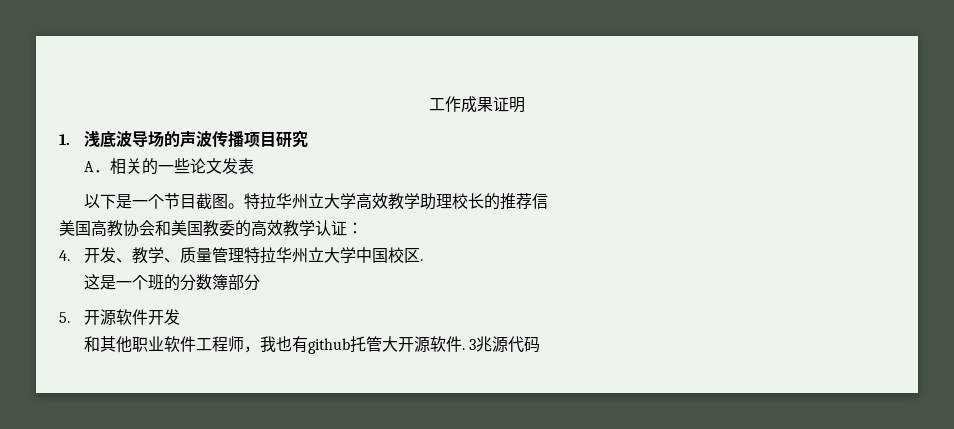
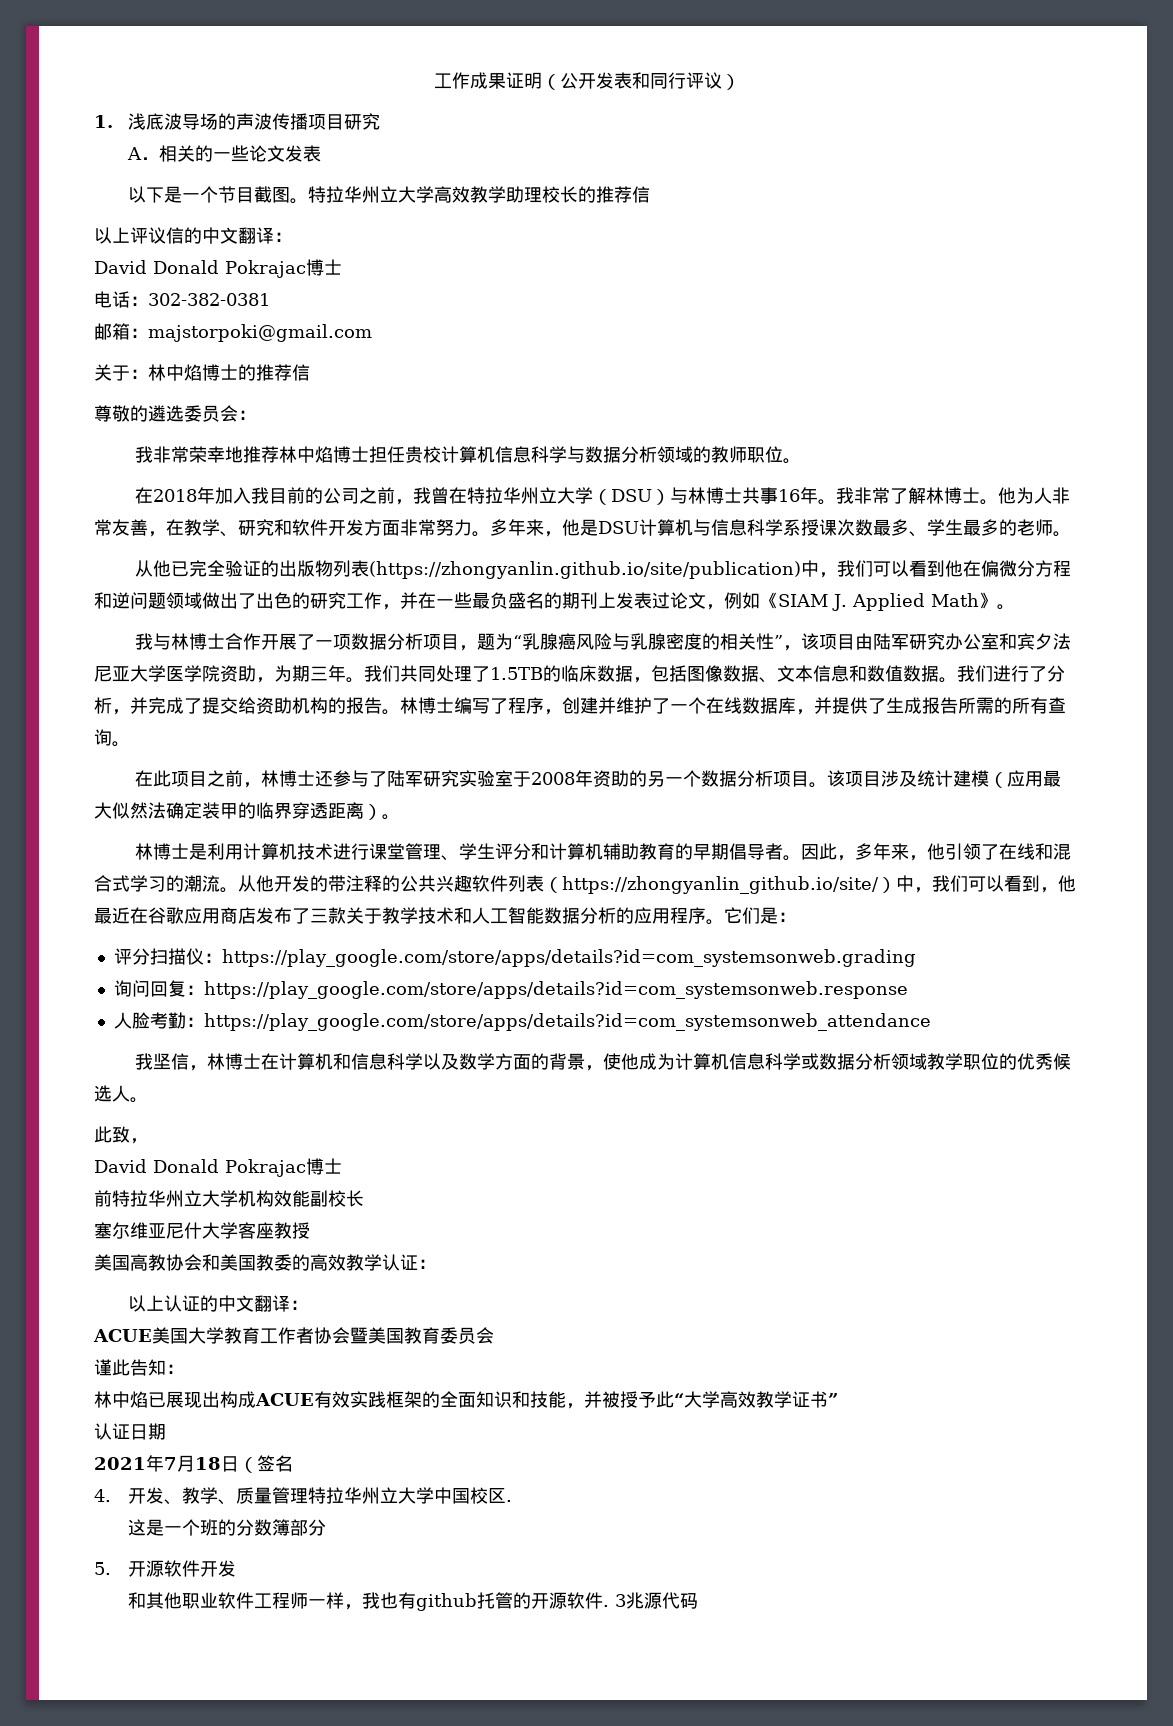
(525, 105) none -> [541,72,740,90] （公开发表和同行评议）
(548, 201) none -> [94,227,292,244] [94,259,342,278] [94,291,270,308] [94,323,372,342] [94,364,310,381] [94,405,256,422] [135,446,802,464] [135,487,1071,505] [94,519,1071,537] [135,560,1072,579] [94,592,1015,611] [135,633,1072,651] [94,665,1065,683] [94,697,1066,715] [94,729,130,747] [135,770,1062,788] [94,802,400,820] [135,843,1072,861] [94,875,1076,894] [94,907,796,925] [113,948,916,967] [113,980,908,999] [113,1012,931,1031] [135,1053,1072,1071] [94,1085,148,1103] [94,1126,148,1144] [94,1158,342,1177] [94,1190,364,1207] [94,1222,310,1239] // 以上评议信的中文翻译： // David Donald Pokrajac博士 // 电话：302-382-0381 // 邮箱：majstorpoki@gmail.com // 关于：林中焰博士的推荐信 // 尊敬的遴选委员会： // 我非常荣幸地推荐林中焰博士担任贵校计算机信息科学与数据分析领域的教师职位。 // 在2018年加入我目前的公司之前，我曾在特拉华州立大学（DSU）与林博士共事16年。我非常了解林博士。他为人非常友善，在教学、研究和软件开发方面非常努力。多年来，他是DSU计算机与信息科学系授课次数最多、学生最多的老师。 // 从他已完全验证的出版物列表(https://zhongyanlin.github.io/site/publication)中，我们可以看到他在偏微分方程和逆问题领域做出了出色的研究工作，并在一些最负盛名的期刊上发表过论文，例如《SIAM J. Applied Math》。 // 我与林博士合作开展了一项数据分析项目，题为“乳腺癌风险与乳腺密度的相关性”，该项目由陆军研究办公室和宾夕法尼亚大学医学院资助，为期三年。我们共同处理了1.5TB的临床数据，包括图像数据、文本信息和数值数据。我们进行了分析，并完成了提交给资助机构的报告。林博士编写了程序，创建并维护了一个在线数据库，并提供了生成报告所需的所有查询。 // 在此项目之前，林博士还参与了陆军研究实验室于2008年资助的另一个数据分析项目。该项目涉及统计建模（应用最大似然法确定装甲的临界穿透距离）。 // 林博士是利用计算机技术进行课堂管理、学生评分和计算机辅助教育的早期倡导者。因此，多年来，他引领了在线和混合式学习的潮流。从他开发的带注释的公共兴趣软件列表（https://zhongyanlin_github.io/site/）中，我们可以看到，他最近在谷歌应用商店发布了三款关于教学技术和人工智能数据分析的应用程序。它们是： // 评分扫描仪：https://play_google.com/store/apps/details?id=com_systemsonweb.grading // 询问回复：https://play_google.com/store/apps/details?id=com_systemsonweb.response // 人脸考勤：https://play_google.com/store/apps/details?id=com_systemsonweb_attendance // 我坚信，林博士在计算机和信息科学以及数学方面的背景，使他成为计算机信息科学或数据分析领域教学职位的优秀候选人。 // 此致， // David Donald Pokrajac博士 // 前特拉华州立大学机构效能副校长 // 塞尔维亚尼什大学客座教授
(363, 228) none -> [127,1295,308,1312] [93,1327,494,1344] [94,1359,184,1376] [94,1391,838,1409] [94,1423,166,1440] [94,1455,293,1473] // 以上认证的中文翻译： // ACUE美国大学教育工作者协会暨美国教育委员会 // 谨此告知： // 林中焰已展现出构成ACUE有效实践框架的全面知识和技能，并被授予此“大学高效教学证书” // 认证日期 // 2021年7月18日（签名
(244, 344) none -> [307,1592,344,1609] 一样
[381,336,398,352] 大 -> [512,1592,531,1609] 的

